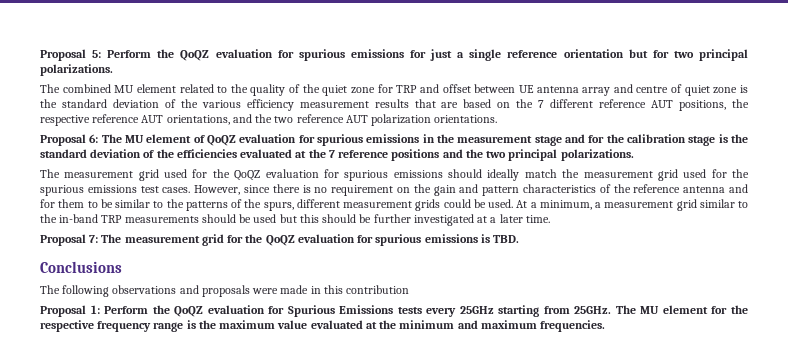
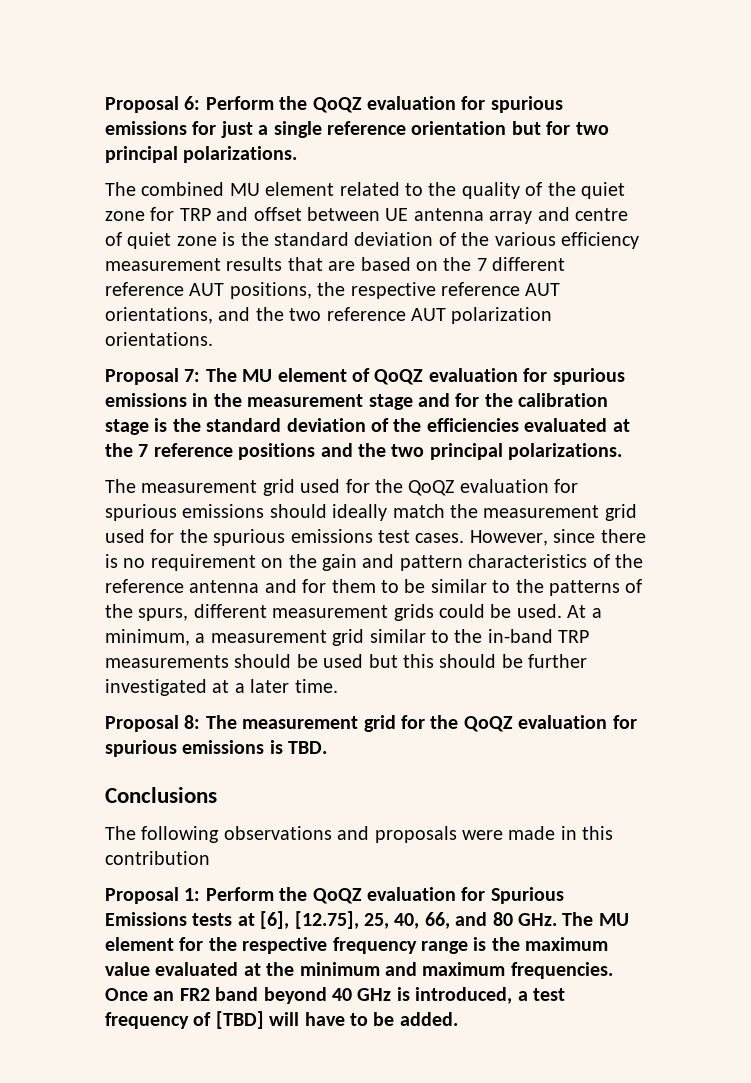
[40,49,102,61] Proposal 5: -> [105,96,201,113] Proposal 6:
[89,134,99,143] 6: -> [184,369,201,382] 7:
[89,235,99,243] 7: -> [184,715,201,729] 8:
[426,305,612,317] every 25GHz starting from 25GHz. -> [237,911,557,929] at [6], [12.75], 25, 40, 66, and 80 GHz.
(606, 326) none -> [105,987,565,1004] [105,1011,458,1029] Once an FR2 band beyond 40 GHz is introduced, a test frequency of [TBD] will have to be added.

